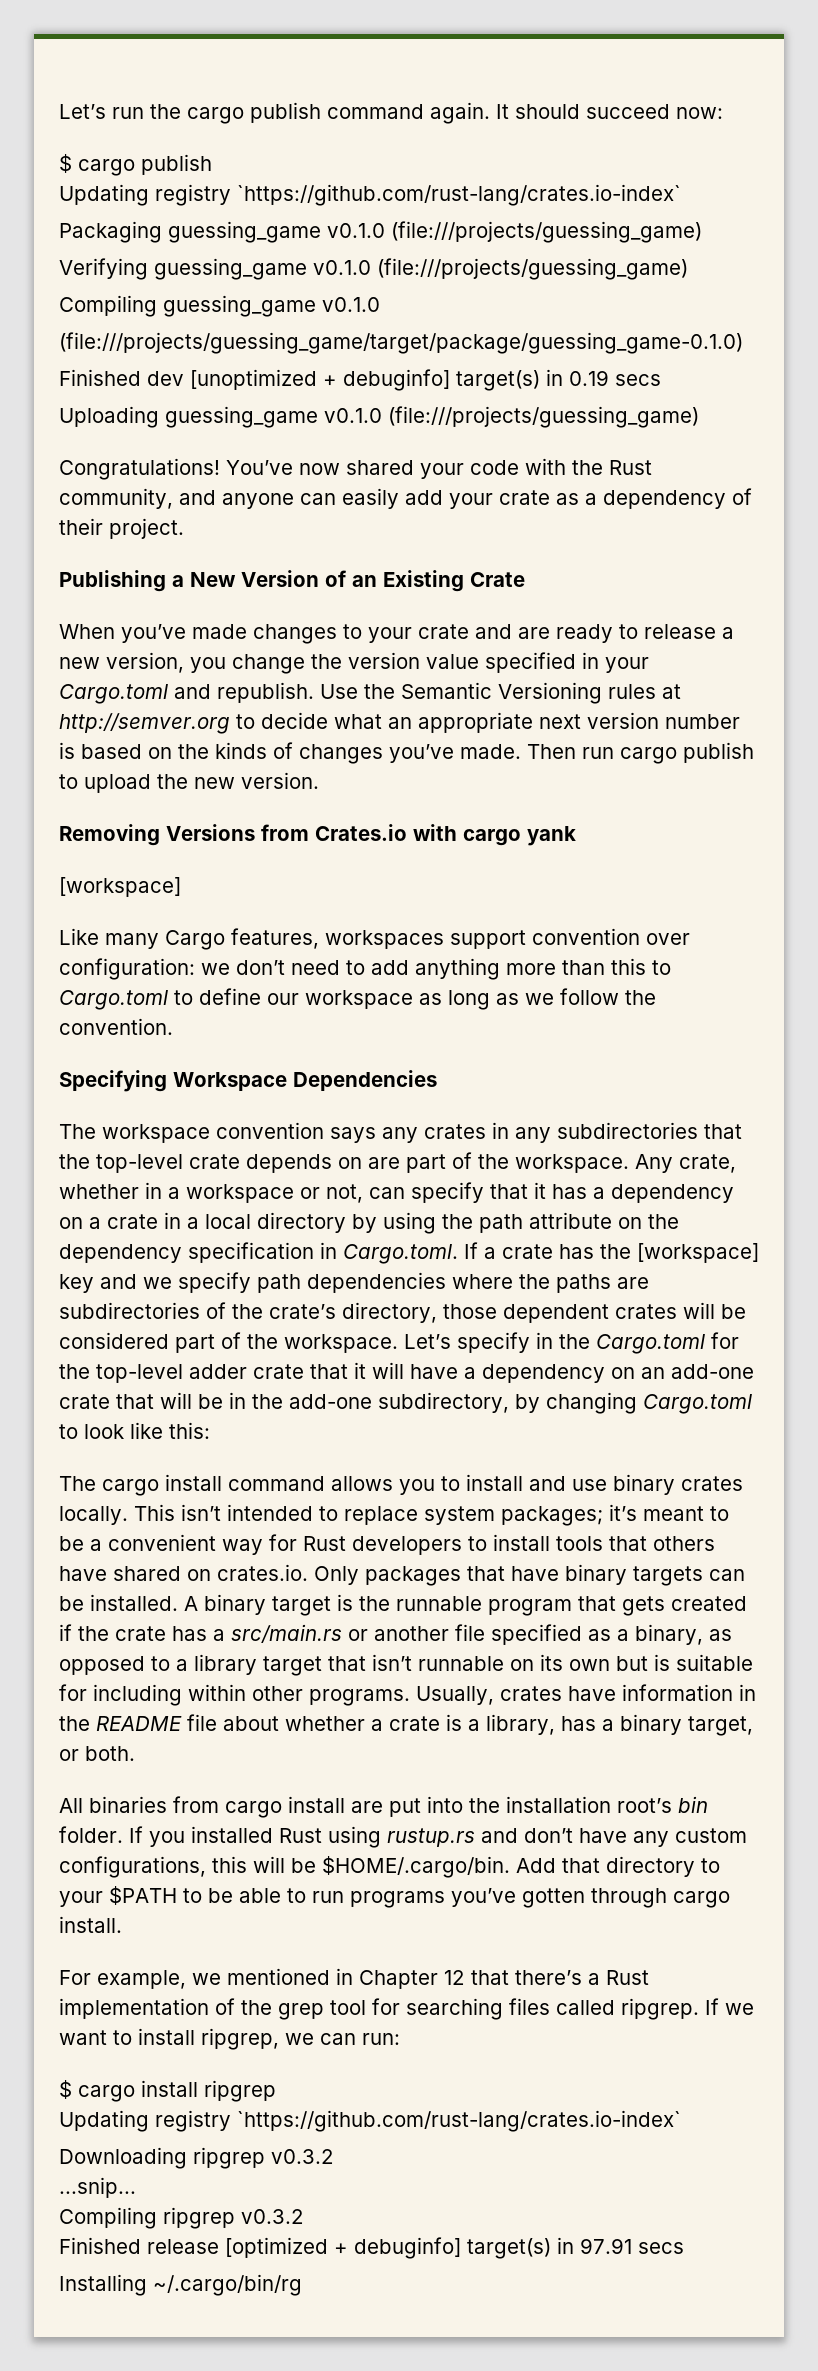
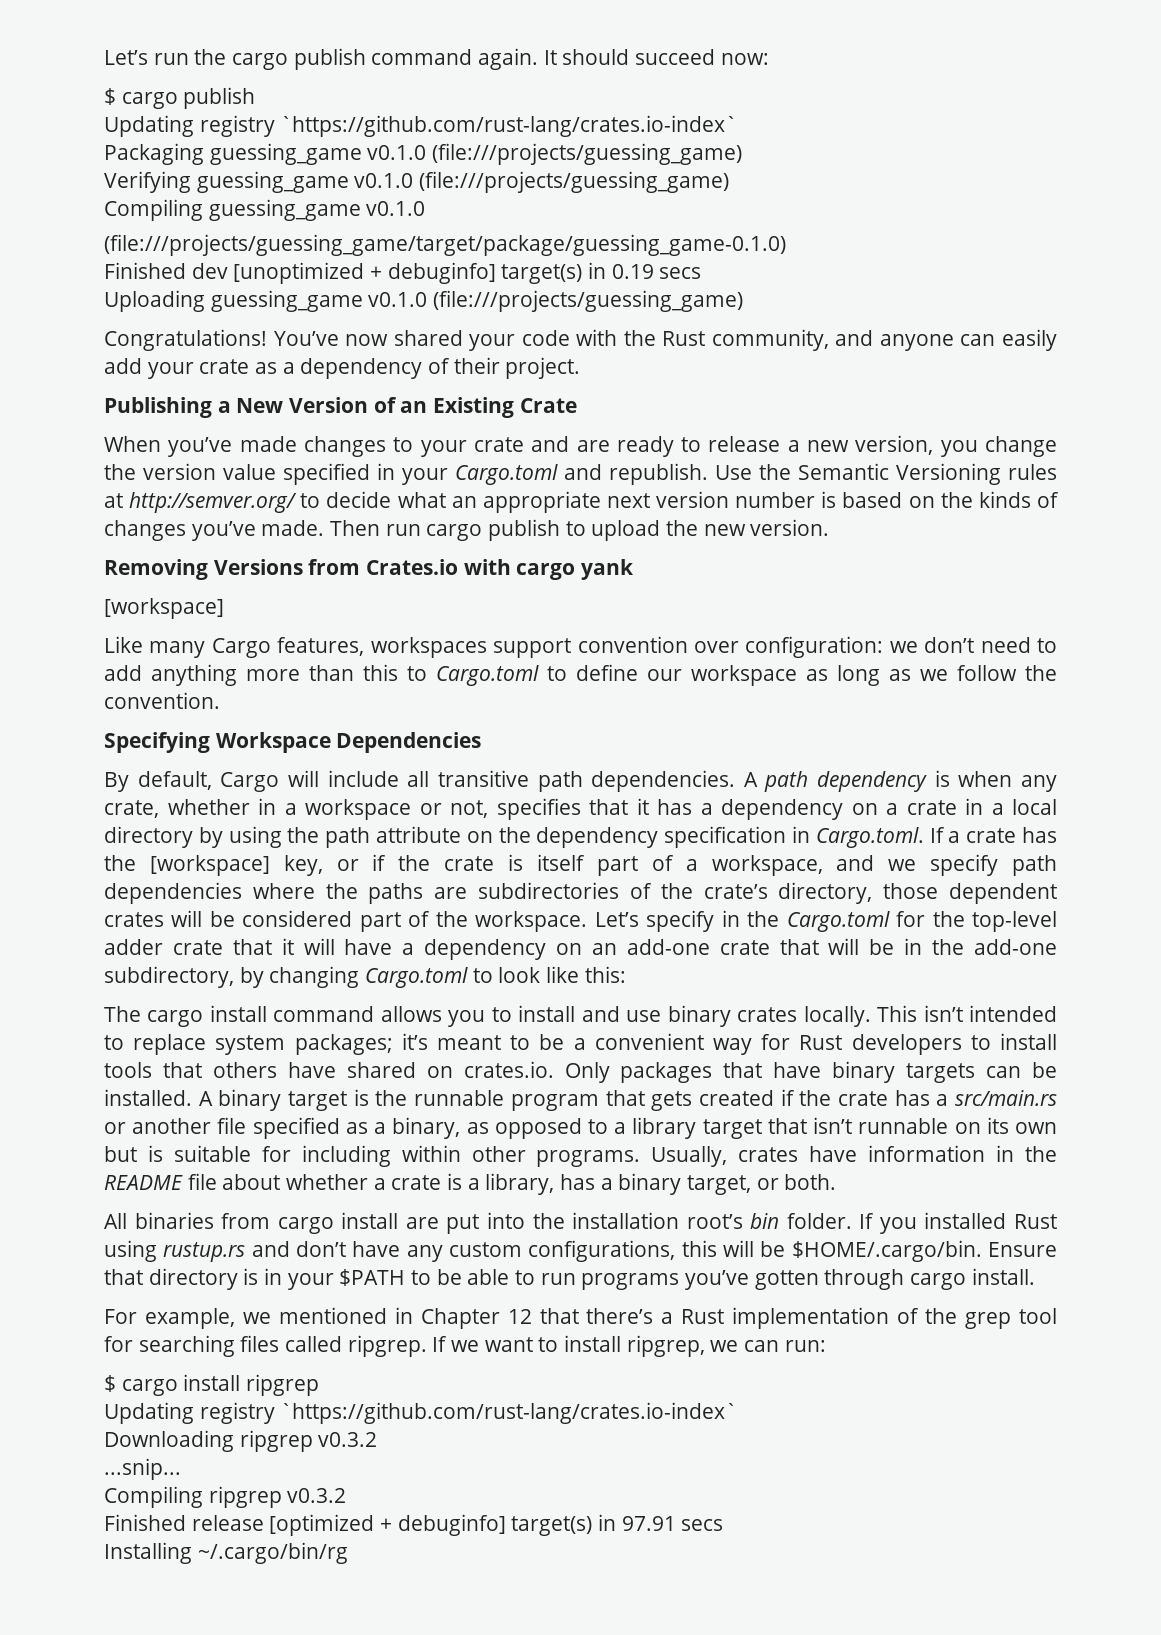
[59,713,230,734] http://semver.org -> [129,492,298,513] http://semver.org/
[59,1122,742,1143] [59,1152,673,1173] The workspace convention says any crates in any subdirectories that the top-level crate depends on are part of the workspace. Any -> [104,770,1057,792] By default, Cargo will include all transitive path dependencies. A path dependency is when any
[369,1182,484,1203] can specify -> [496,798,581,820] specifies
[59,1274,94,1293] key -> [283,854,823,876] key, or if the crate is itself part of a workspace,
[516,1858,556,1873] Add -> [988,1242,1057,1257] Ensure
[701,1858,720,1873] to -> [243,1268,283,1285] is in

